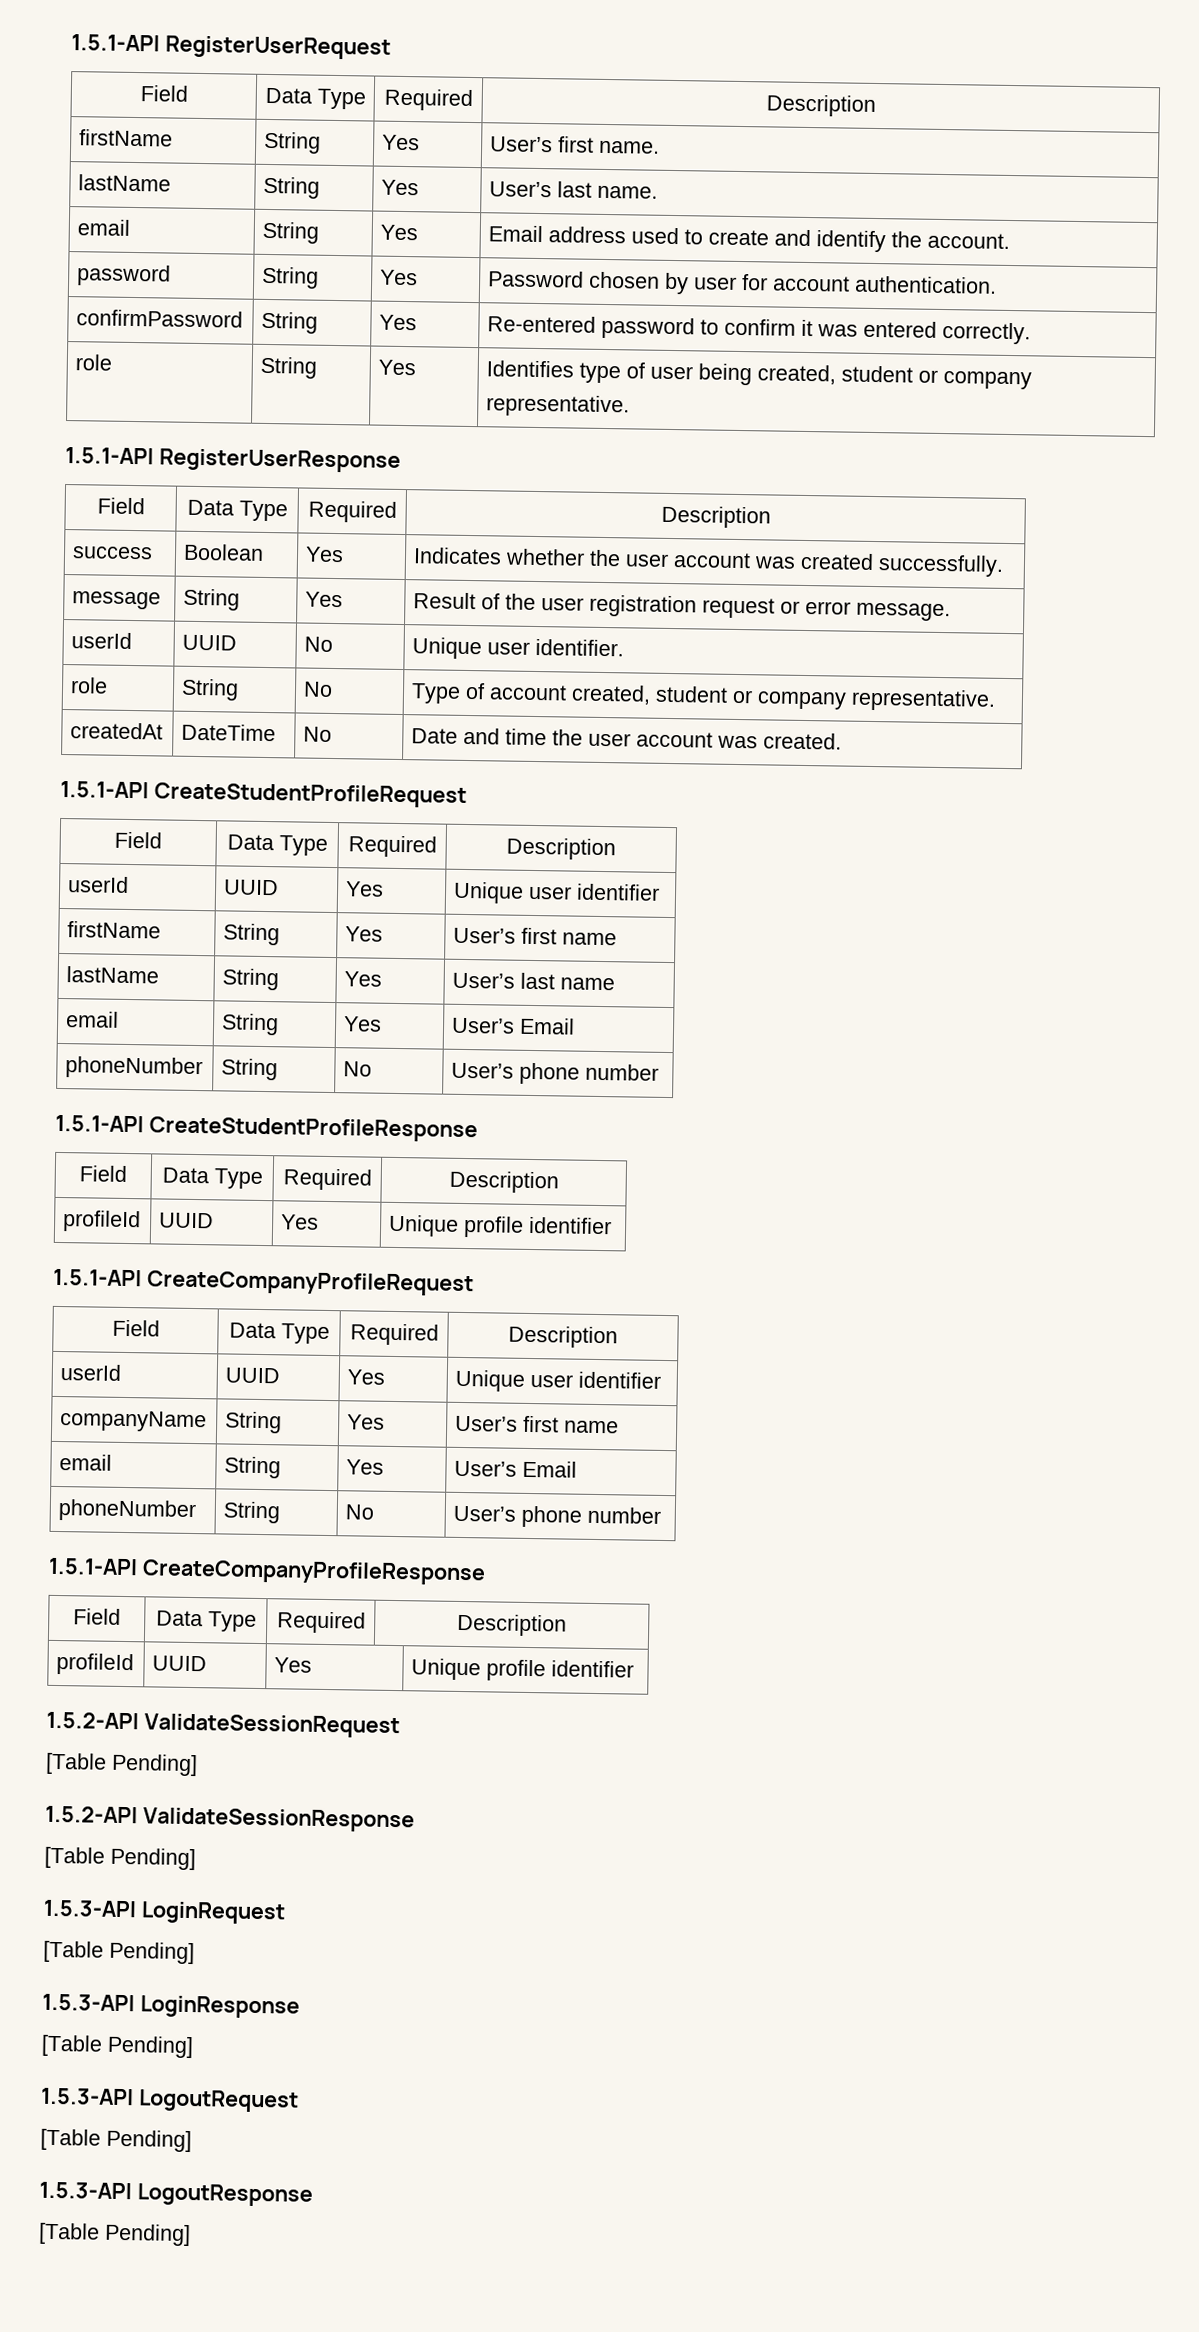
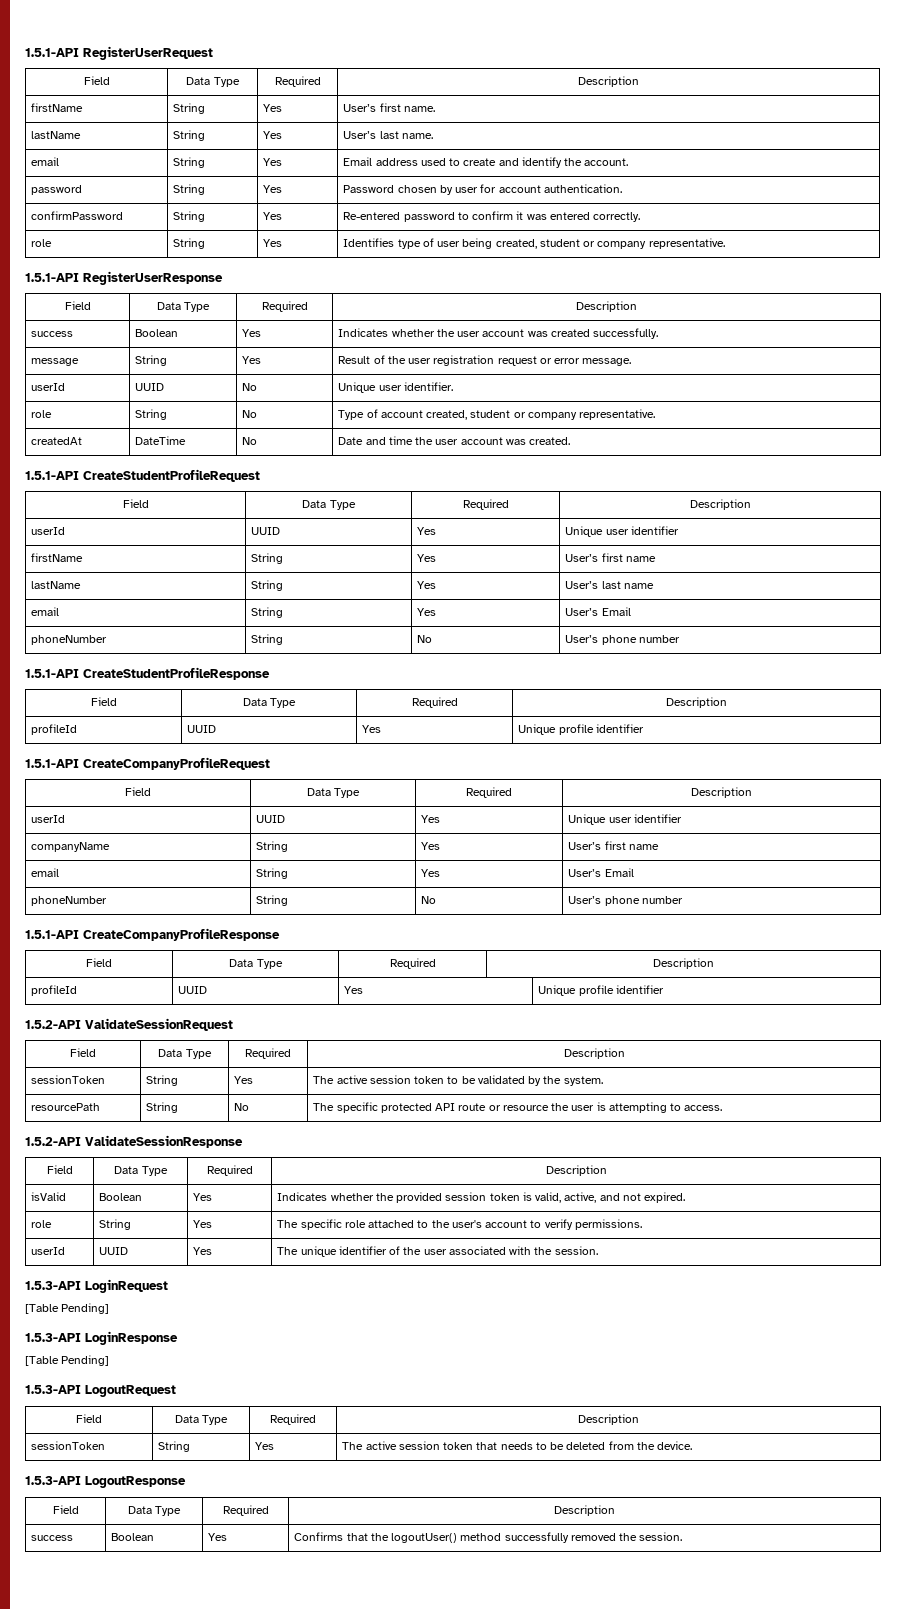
[45,1752,198,1777] [45,1805,415,1833] [44,1846,196,1871] // [Table Pending] // 1.5.2-API ValidateSessionResponse // [Table Pending] -> [70,1048,96,1057] [158,1049,212,1059] [245,1048,291,1059] [563,1048,625,1059] [31,1075,106,1084] [146,1075,179,1086] [234,1076,254,1084] [313,1075,603,1086] [31,1103,101,1111] [146,1102,179,1113] [234,1103,250,1111] [313,1102,723,1113] [25,1135,243,1148] [46,1165,73,1174] [114,1166,168,1176] [206,1165,253,1176] [545,1165,607,1176] [31,1192,67,1201] [99,1193,143,1201] [193,1193,213,1201] [277,1192,685,1203] [31,1220,53,1228] [99,1219,132,1230] [193,1220,213,1228] [277,1219,642,1230] [31,1247,66,1255] [99,1247,129,1255] [193,1247,213,1255] [277,1246,598,1257] // Field | Data Type | Required | Description // sessionToken | String | Yes | The active session token to be validated by the system. // resourcePath | String | No | The specific protected API route or resource the user is attempting to access. // 1.5.2-API ValidateSessionResponse // Field | Data Type | Required | Description // isValid | Boolean | Yes | Indicates whether the provided session token is valid, active, and not expired. // role | String | Yes | The specific role attached to the user's account to verify permissions. // userId | UUID | Yes | The unique identifier of the user associated with the session.
[40,2128,192,2153] [39,2181,313,2207] [38,2222,191,2247] // [Table Pending] // 1.5.3-API LogoutResponse // [Table Pending] -> [76,1414,102,1423] [174,1415,229,1425] [270,1414,316,1425] [578,1414,639,1425] [31,1441,106,1450] [158,1441,191,1452] [255,1442,275,1450] [342,1441,692,1450] [25,1476,186,1488] [52,1505,79,1514] [127,1506,182,1516] [222,1505,269,1516] [554,1505,615,1516] [31,1535,74,1541] [111,1533,155,1541] [208,1533,228,1541] [294,1532,683,1543] // Field | Data Type | Required | Description // sessionToken | String | Yes | The active session token that needs to be deleted from the device. // 1.5.3-API LogoutResponse // Field | Data Type | Required | Description // success | Boolean | Yes | Confirms that the logoutUser() method successfully removed the session.

